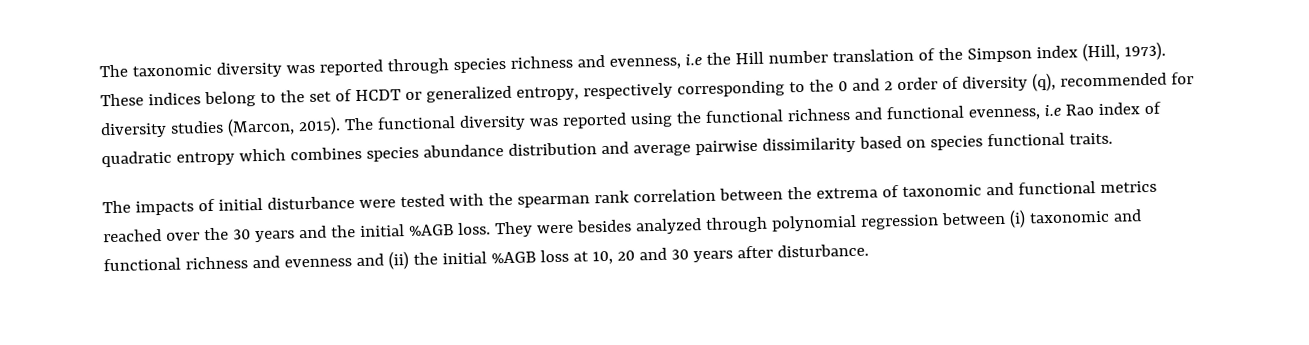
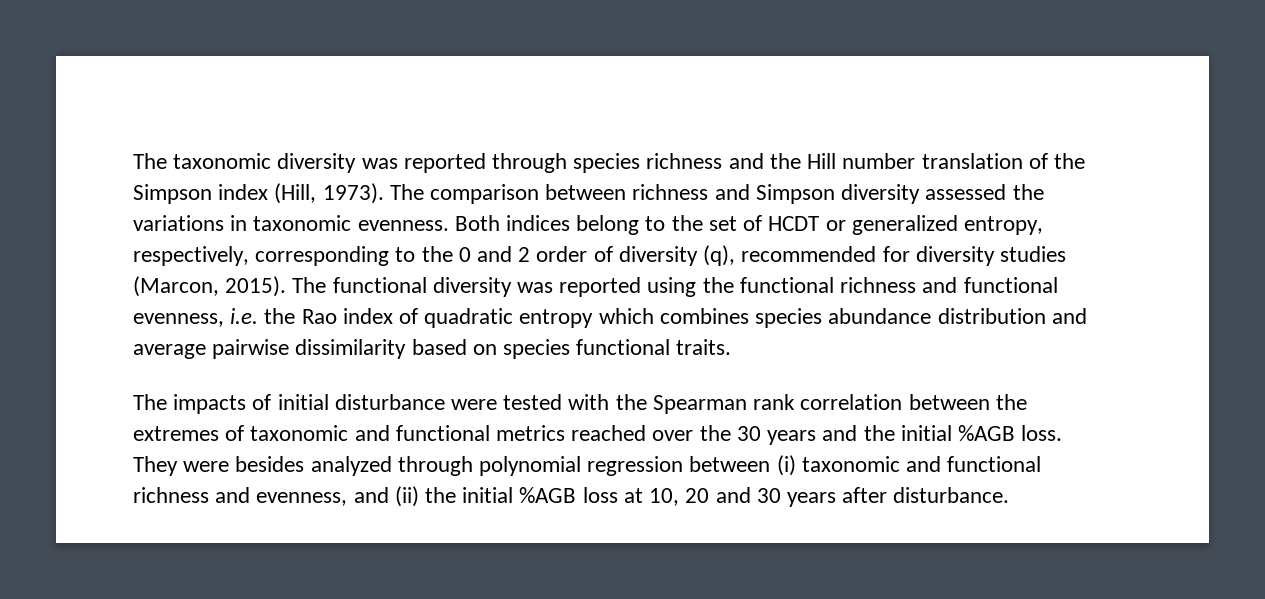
[608,54,702,70] evenness, i.e -> (764, 161) none
[100,93,144,107] These -> [389,184,1044,204] [133,215,500,231] The comparison between richness and Simpson diversity assessed the variations in taxonomic evenness. Both
[582,82,673,100] respectively -> [133,246,249,266] respectively,
[1043,104,1061,117] i.e -> [230,308,296,324] i.e. the
[516,195,590,208] spearman -> [652,395,747,414] Spearman
[815,187,878,199] extrema -> [133,426,219,441] extremes
[283,258,352,268] evenness -> [256,492,348,506] evenness,

